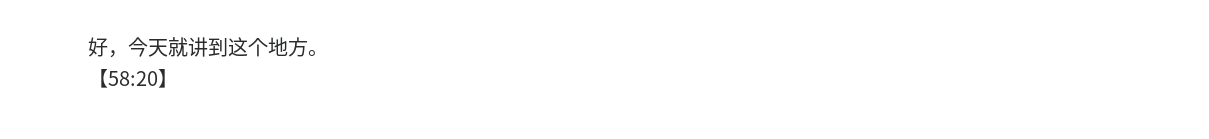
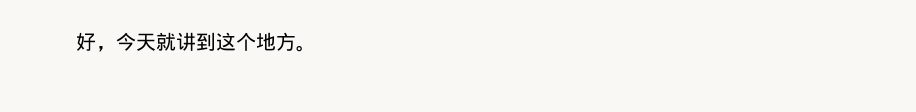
[88,69,178,88] // 【58:20】 -> (316, 48) none

